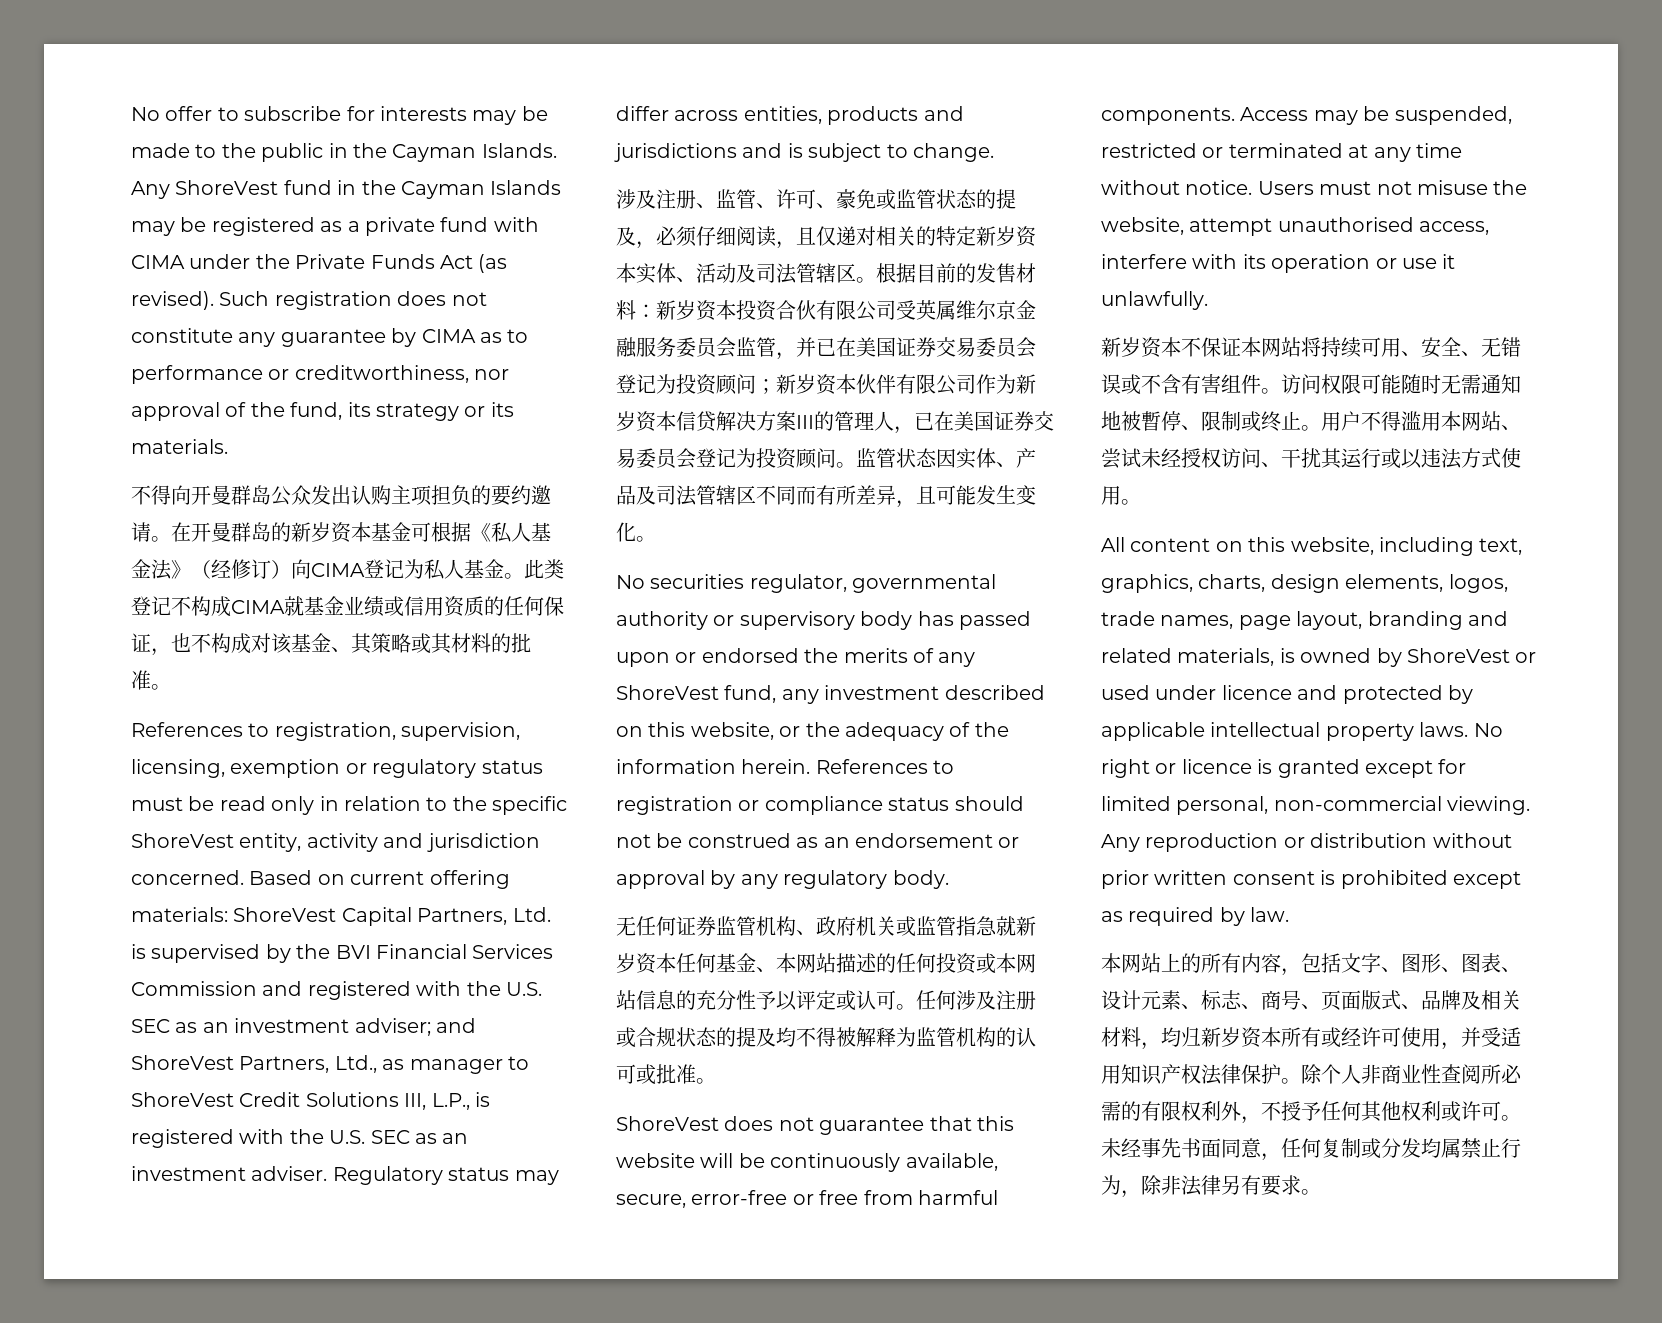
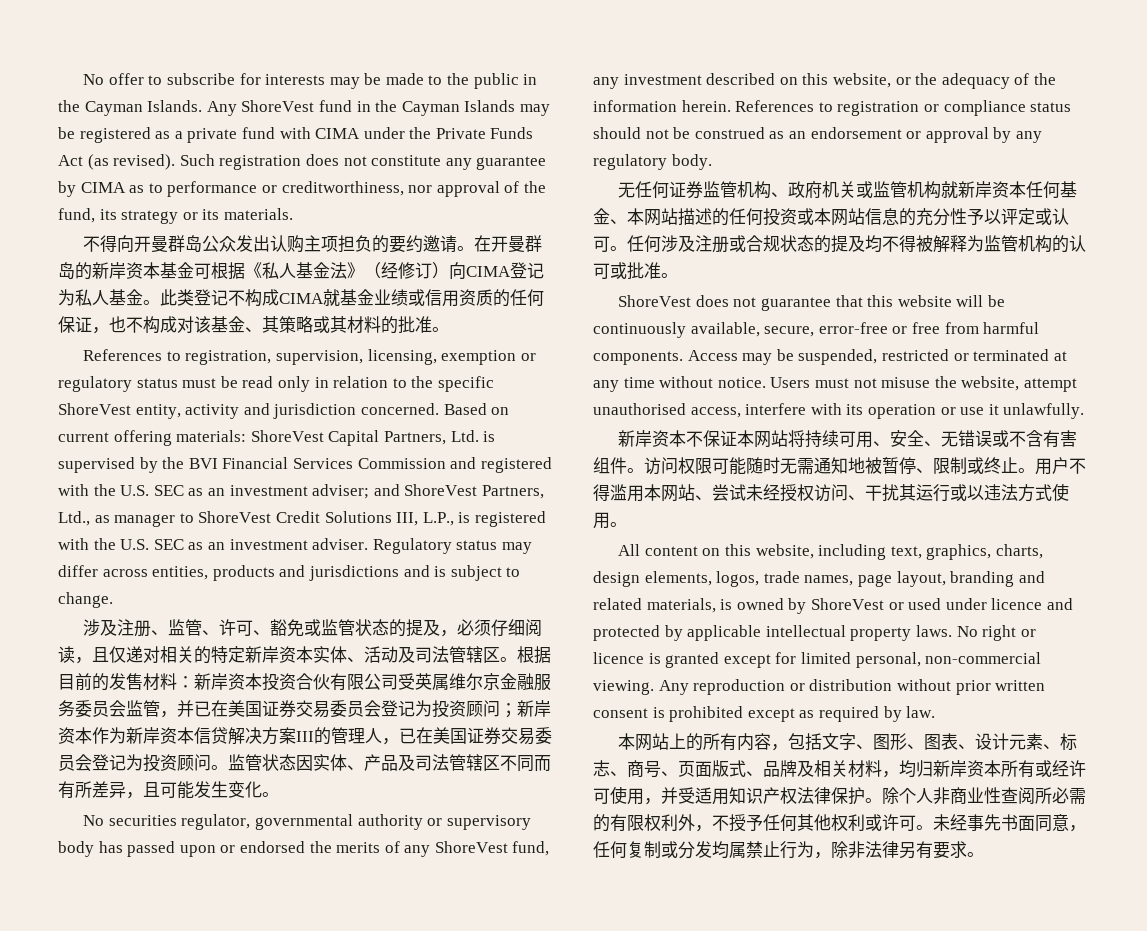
[311,522,331,542] 岁 -> [109,262,126,279] 岸
[836,189,856,209] 豪 -> [270,619,288,636] 豁
[996,226,1016,246] 岁 -> [262,646,279,663] 岸
[676,300,696,320] 岁 -> [211,673,228,690] 岸
[796,374,1036,395] [616,411,636,431] 岁资本伙伴有限公司作为新岁 -> [534,700,551,717] [58,727,160,744] 岸资本作为新岸
[956,916,1036,936] [616,953,636,973] 指急就新岁 -> [907,181,993,199] 机构就新岸
[1121,337,1141,357] 岁 -> [635,430,653,447] 岸
[1141,411,1161,431] 暫 -> [882,457,899,474] 暂
[1221,1027,1241,1047] 岁 -> [950,760,967,777] 岸

